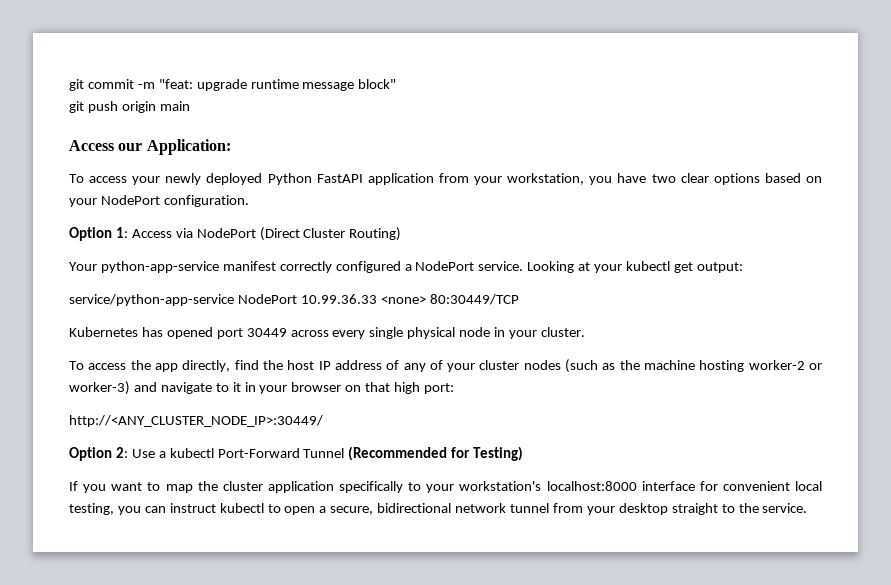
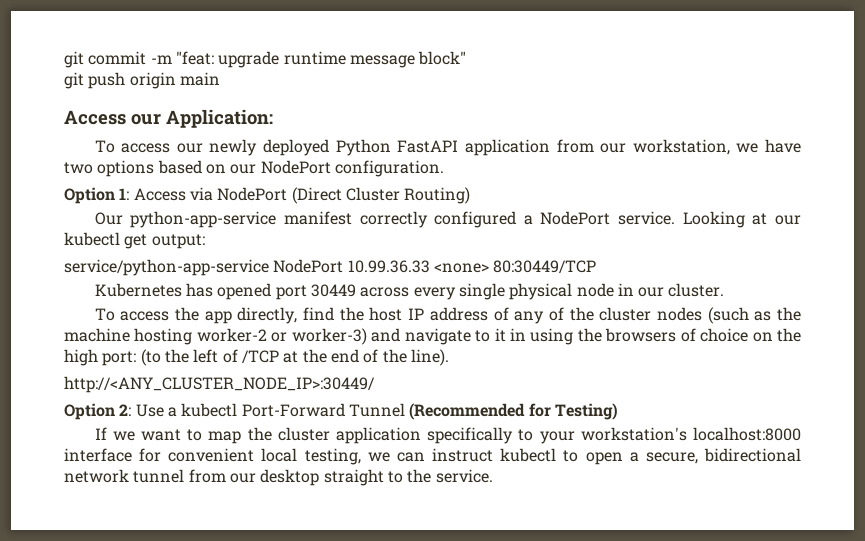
[132,176,161,185] your -> [176,143,203,153] our
[474,173,613,185] your workstation, you -> [600,139,759,155] our workstation, we
[680,173,709,183] clear -> (93, 168) none
[69,198,97,207] your -> [230,164,257,174] our
[69,262,97,271] Your -> [94,212,123,225] Our
[594,264,623,273] your -> [774,215,801,225] our
[509,330,538,339] your -> [638,287,665,297] our
[447,363,476,372] your -> [569,307,594,321] the
[259,382,455,394] your browser on that high port: -> [530,328,801,345] [64,349,449,366] using the browsers of choice on the high port: (to the left of /TCP at the end of the line).
[83,484,107,493] you -> [112,431,135,441] we
[117,506,141,515] you -> [367,452,390,462] we
[586,506,615,515] your -> [229,473,256,483] our

